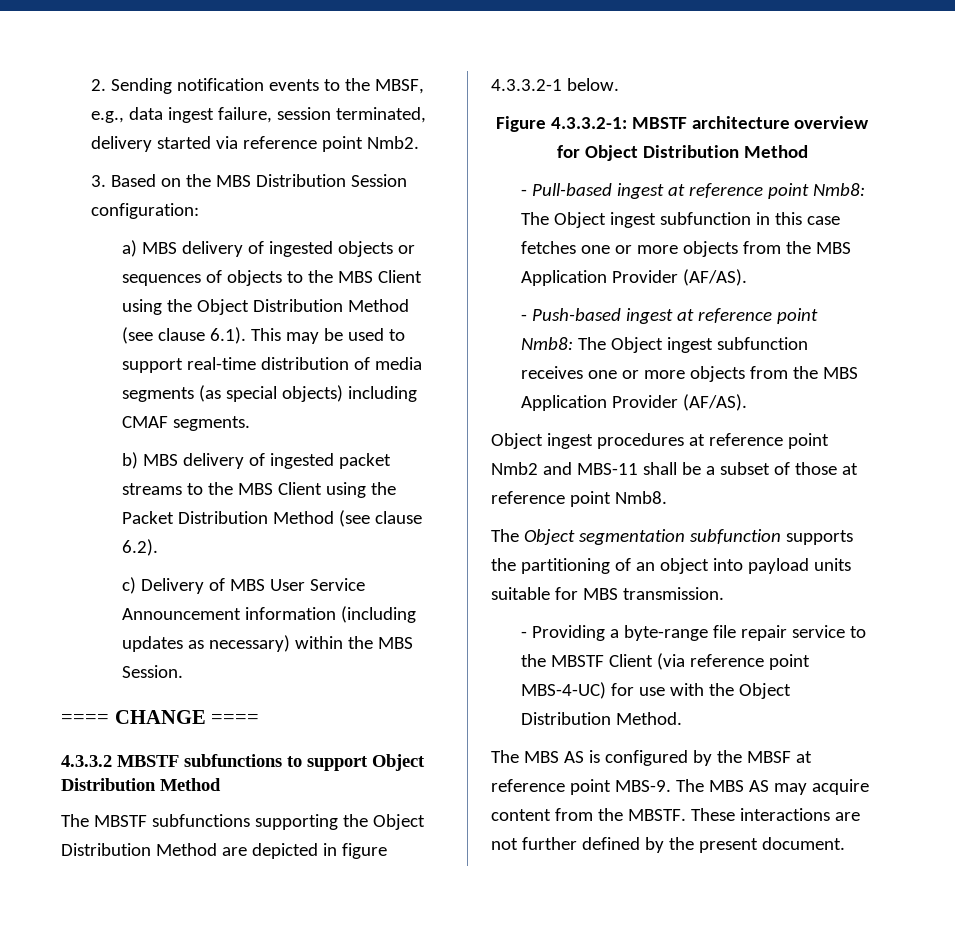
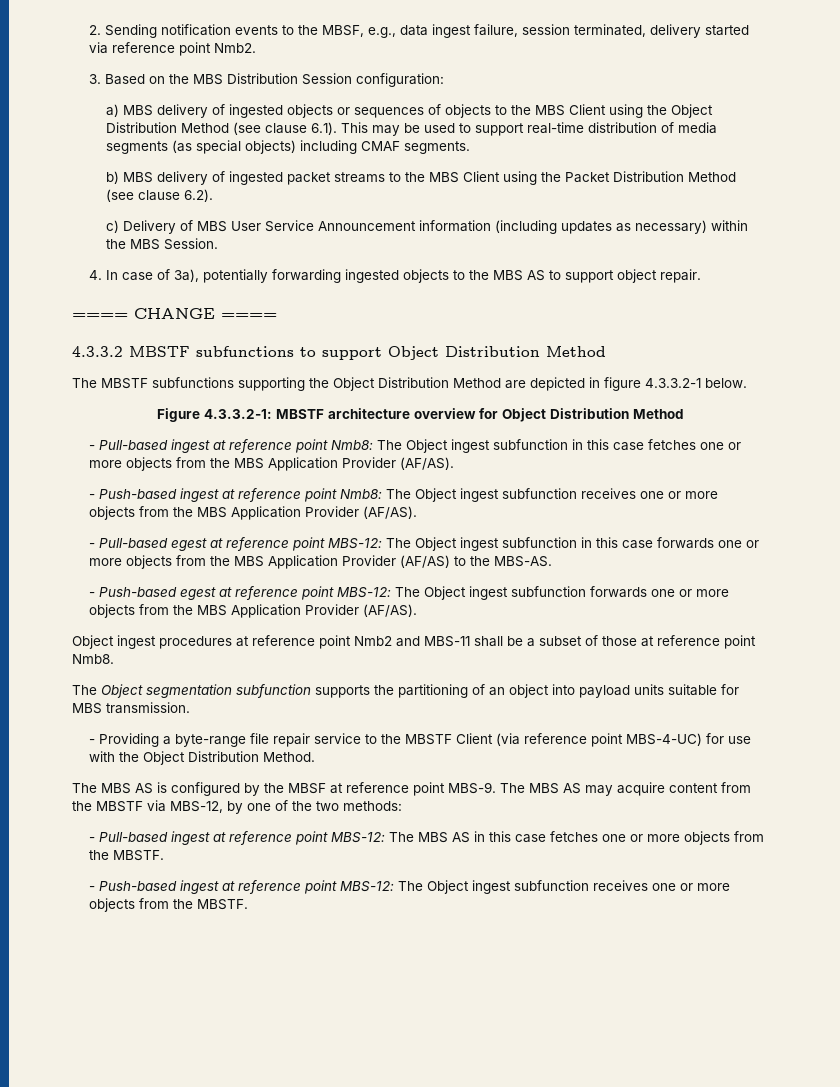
(183, 671) none -> [89,269,702,283] // 4. In case of 3a), potentially forwarding ingested objects to the MBS AS to support object repair.
(748, 402) none -> [89,537,760,551] [89,555,553,569] [89,586,730,600] [89,604,418,618] // - Pull-based egest at reference point MBS-12: The Object ingest subfunction in this case forwards one or more objects from the MBS Application Provider (AF/AS) to the MBS-AS. // - Push-based egest at reference point MBS-12: The Object ingest subfunction forwards one or more objects from the MBS Application Provider (AF/AS).
[627,808,860,821] [491,837,845,853] MBSTF. These interactions are not further defined by the present document. -> [96,800,402,814] [89,831,765,845] [89,850,165,861] [89,880,731,894] [89,898,249,912] MBSTF via MBS-12, by one of the two methods: // - Pull-based ingest at reference point MBS-12: The MBS AS in this case fetches one or more objects from the MBSTF. // - Push-based ingest at reference point MBS-12: The Object ingest subfunction receives one or more objects from the MBSTF.

